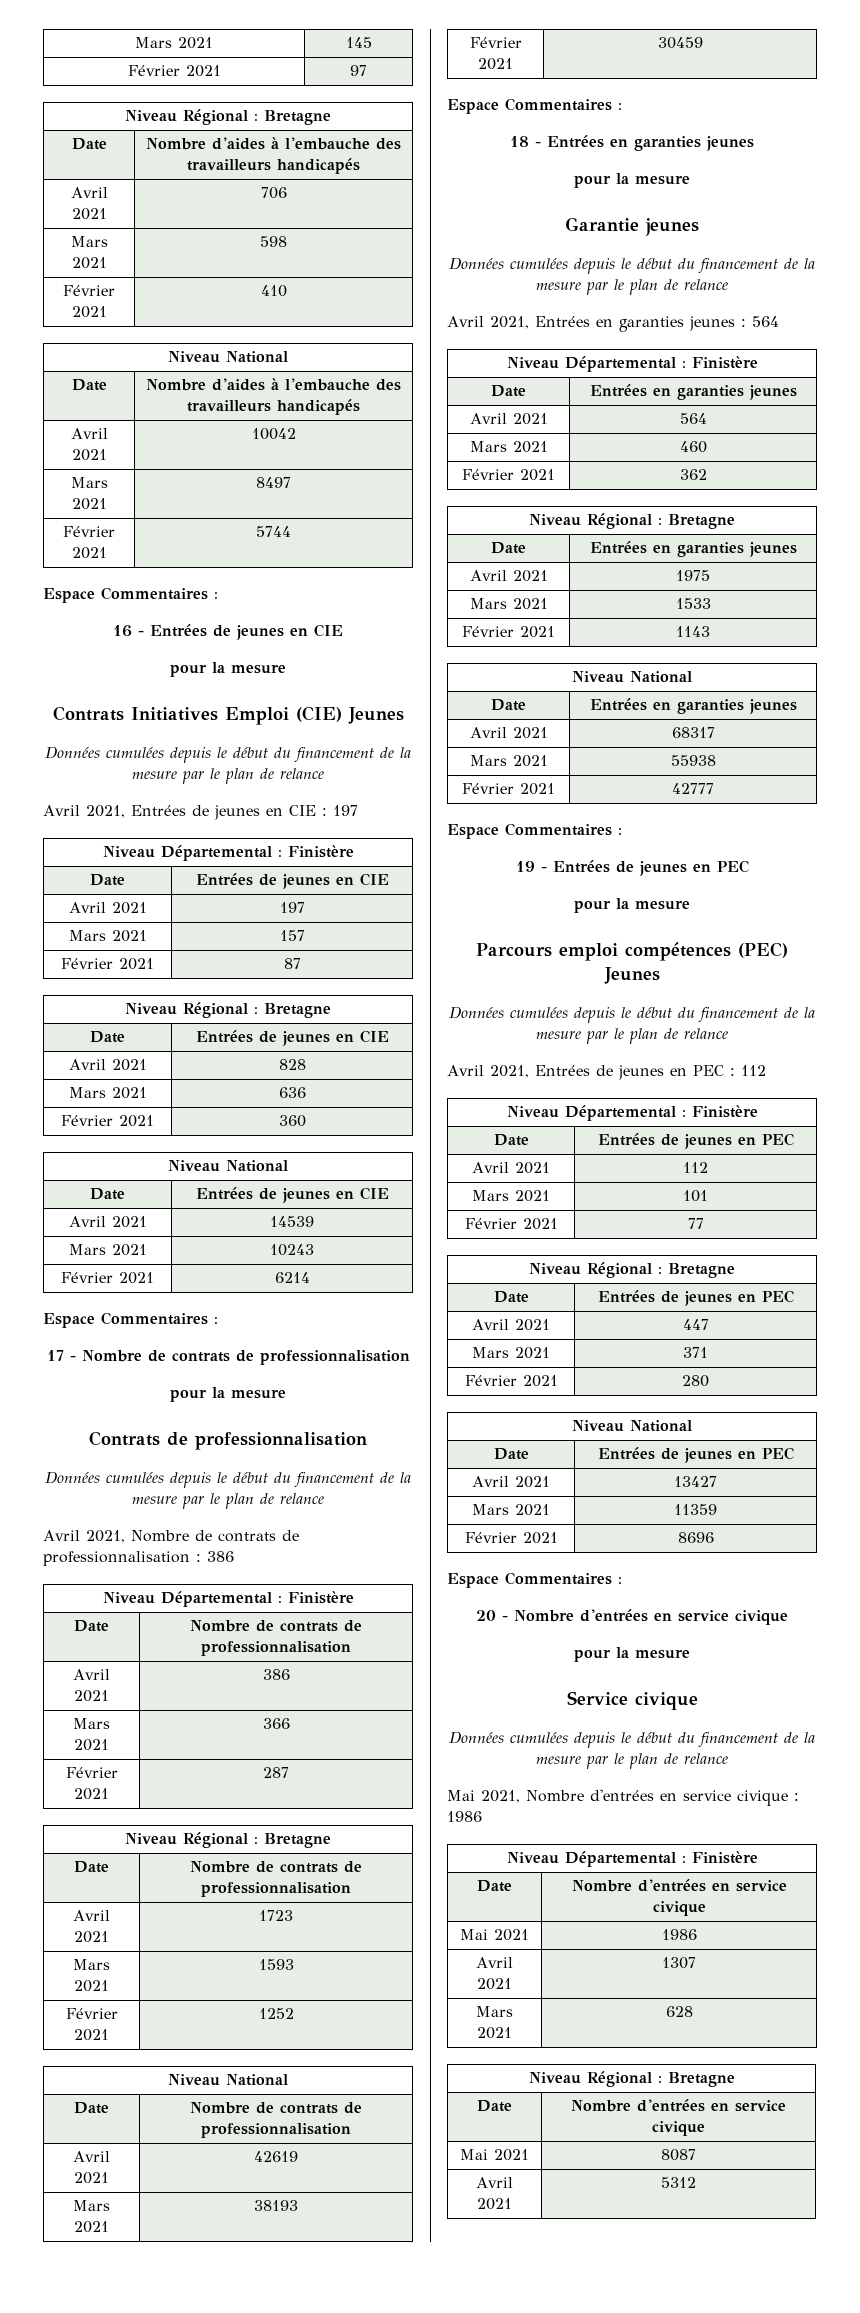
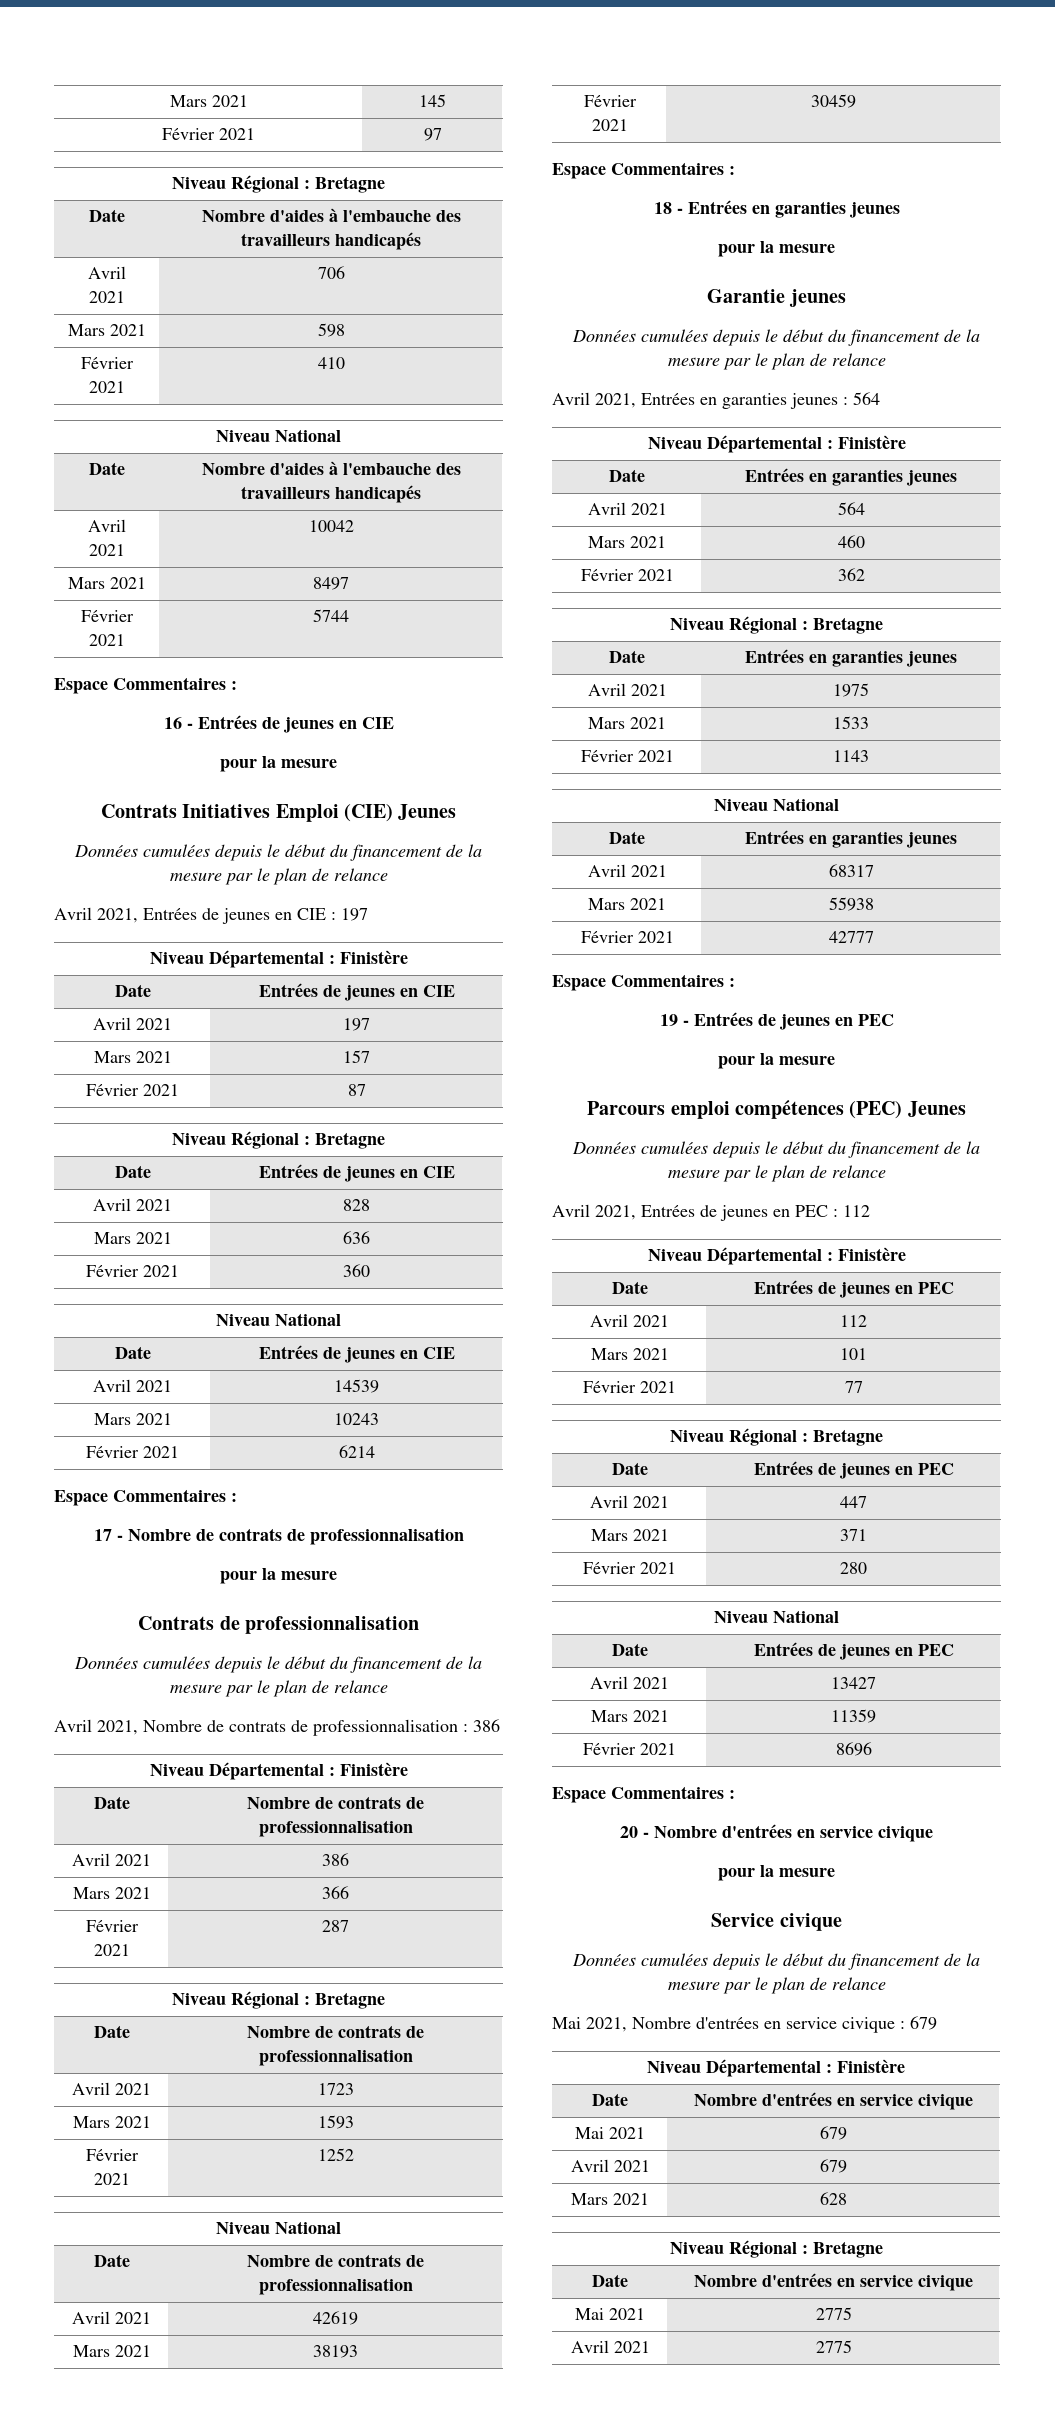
[447,1811,482,1822] 1986 -> [910,2016,937,2030] 679
[661,1929,697,1940] [476,1957,514,1968] [477,1978,512,1990] [662,1957,696,1969] 1986 // Avril 2021 | 1307 -> [820,2126,847,2140] [570,2159,650,2172] [820,2159,847,2173] 679 // Avril 2021 | 679
[661,2149,696,2161] [476,2177,514,2188] [477,2198,512,2210] [661,2177,696,2188] 8087 // Avril 2021 | 5312 -> [815,2307,852,2320] [570,2340,650,2353] [815,2340,852,2353] 2775 // Avril 2021 | 2775

